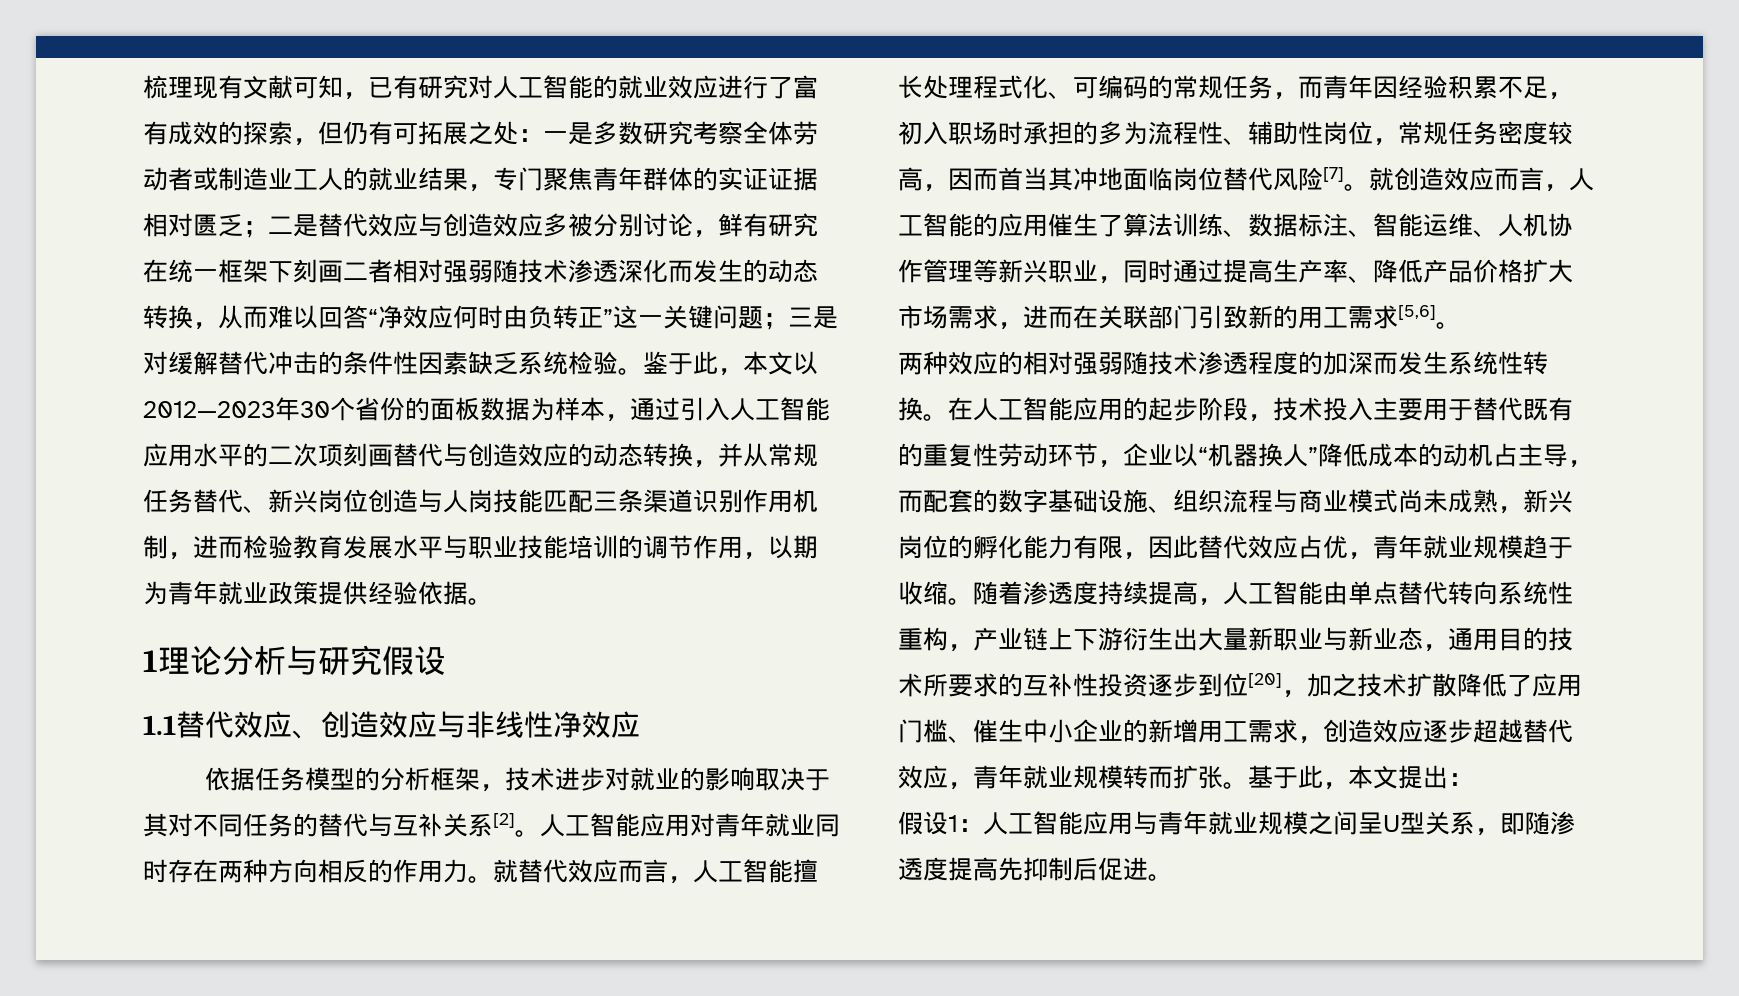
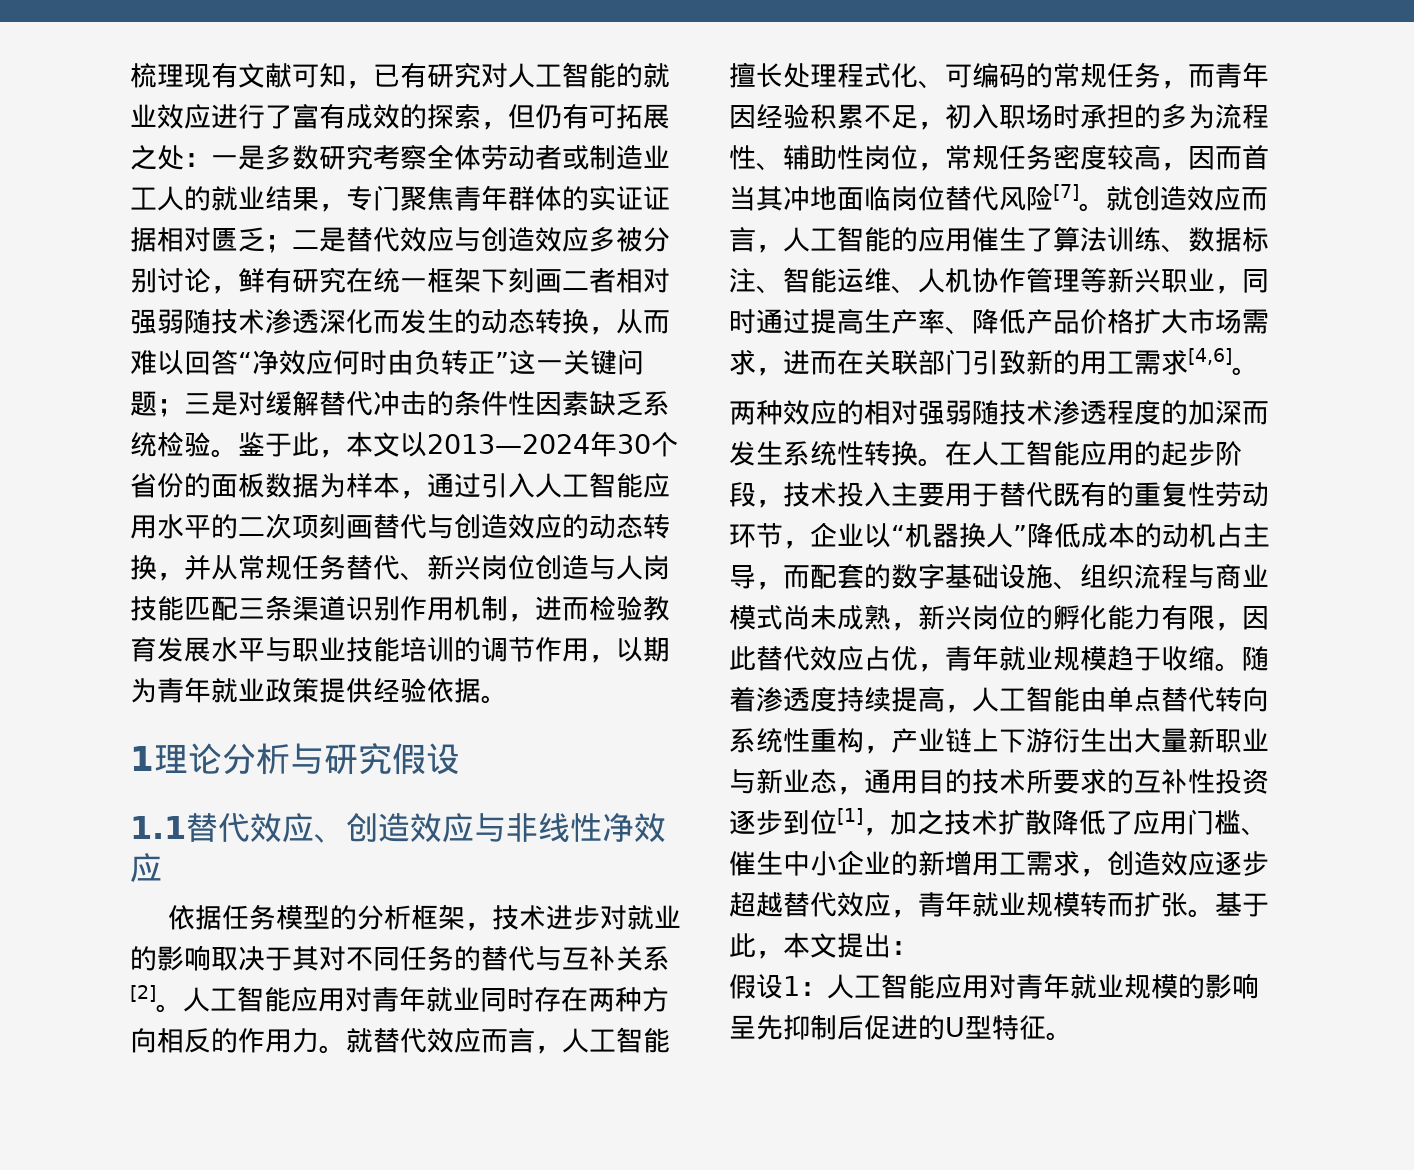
[143,401,275,418] 2012—2023 -> [427,434,590,454] 2013—2024
[1398,305,1436,320] [5,6] -> [1188,348,1232,365] [4,6]
[1248,673,1282,688] [20] -> [837,808,863,825] [1]
[1133,811,1575,836] [898,857,1148,881] 与青年就业规模之间呈U型关系，即随渗透度提高先抑制后促进 -> [989,973,1259,999] [729,1015,1046,1040] 对青年就业规模的影响呈先抑制后促进的U型特征

